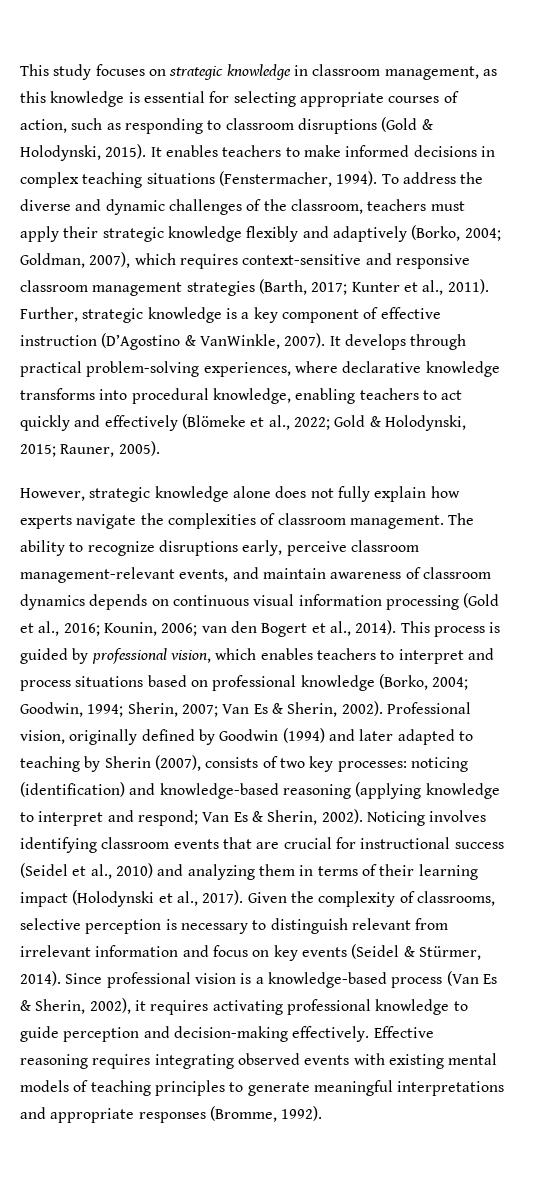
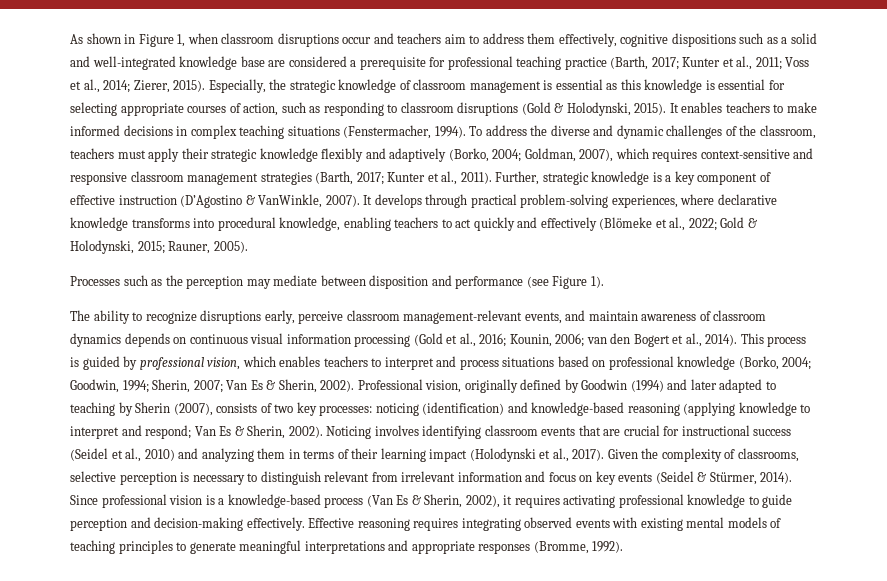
[20,64,479,80] This study focuses on strategic knowledge in classroom management, -> [70,33,817,47] [70,56,810,70] [70,79,603,93] As shown in Figure 1, when classroom disruptions occur and teachers aim to address them effectively, cognitive dispositions such as a solid and well-integrated knowledge base are considered a prerequisite for professional teaching practice (Barth, 2017; Kunter et al., 2011; Voss et al., 2014; Zierer, 2015). Especially, the strategic knowledge of classroom management is essential
[20,486,460,502] [20,513,444,529] However, strategic knowledge alone does not fully explain how experts navigate the complexities of classroom management. -> [70,275,604,289] Processes such as the perception may mediate between disposition and performance (see Figure 1). //

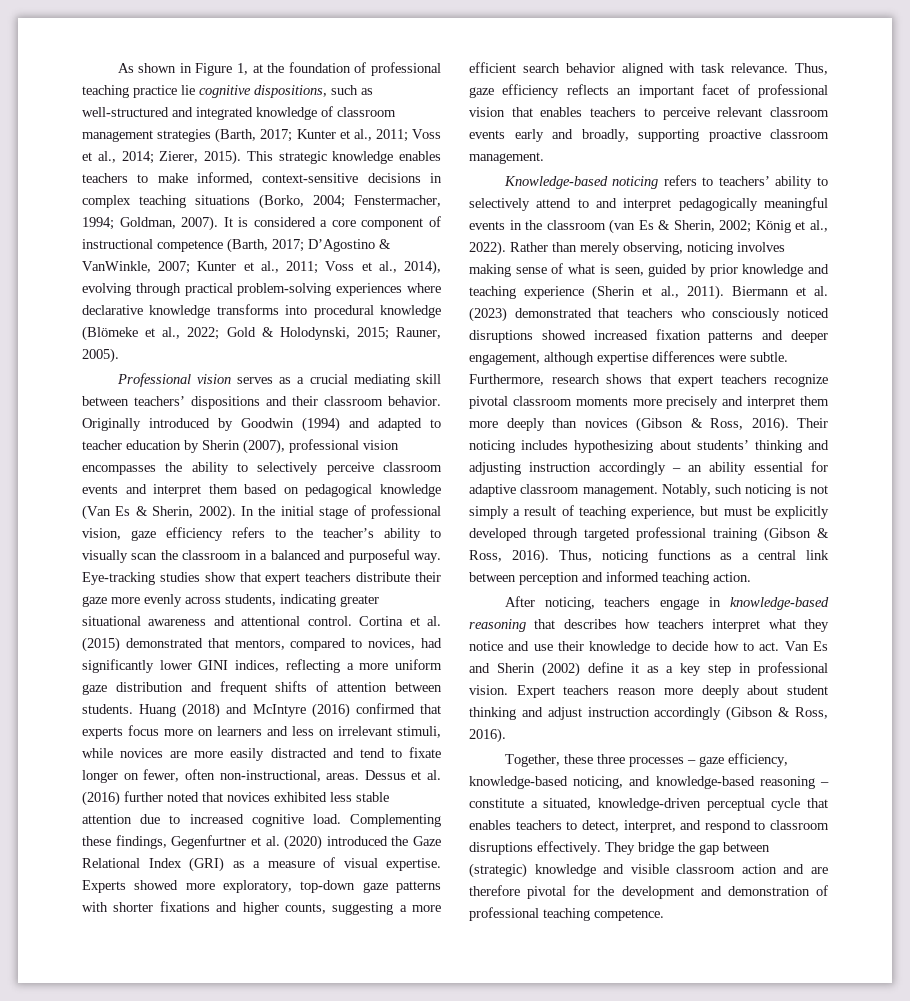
[187,33,817,47] [70,56,607,70] when classroom disruptions occur and teachers aim to address them effectively, cognitive dispositions such as a solid and well-integrated knowledge base are considered a prerequisite for professional teaching practice -> [252,62,441,76] [82,85,373,98] [82,106,396,120] [82,129,212,142] at the foundation of professional teaching practice lie cognitive dispositions, such as well-structured and integrated knowledge of classroom management strategies
[208,79,785,93] [70,102,679,116] Especially, the strategic knowledge of classroom management is essential as this knowledge is essential for selecting appropriate courses of action, such as responding to classroom disruptions (Gold & Holodynski, 2015). It -> [246,151,394,164] This strategic knowledge
[70,125,120,136] informed -> [197,172,359,185] informed, context-sensitive
[343,125,816,139] [70,148,814,162] [70,171,771,185] [70,194,422,208] (Fenstermacher, 1994). To address the diverse and dynamic challenges of the classroom, teachers must apply their strategic knowledge flexibly and adaptively (Borko, 2004; Goldman, 2007), which requires context-sensitive and responsive classroom management strategies (Barth, 2017; Kunter et al., 2011). Further, strategic knowledge is a key component of effective instruction (D’Agostino & VanWinkle, 2007). It develops -> [259,194,441,209] [82,216,441,231] [82,238,391,253] [82,260,442,275] [82,283,131,296] (Borko, 2004; Fenstermacher, 1994; Goldman, 2007). It is considered a core component of instructional competence (Barth, 2017; D’Agostino & VanWinkle, 2007; Kunter et al., 2011; Voss et al., 2014), evolving
[611,195,678,208] experiences, -> [336,283,403,296] experiences
[279,217,597,231] knowledge, enabling teachers to act quickly and effectively -> [380,305,441,318] knowledge
[70,275,604,289] [70,310,767,324] [70,333,807,347] [70,356,812,370] [70,379,776,393] [70,402,811,416] [70,425,792,439] [70,448,799,462] [70,471,793,485] [70,494,793,508] [70,517,782,531] [70,540,624,554] Processes such as the perception may mediate between disposition and performance (see Figure 1). // The ability to recognize disruptions early, perceive classroom management-relevant events, and maintain awareness of classroom dynamics depends on continuous visual information processing (Gold et al., 2016; Kounin, 2006; van den Bogert et al., 2014). This process is guided by professional vision, which enables teachers to interpret and process situations based on professional knowledge (Borko, 2004; Goodwin, 1994; Sherin, 2007; Van Es & Sherin, 2002). Professional vision, originally defined by Goodwin (1994) and later adapted to teaching by Sherin (2007), consists of two key processes: noticing (identification) and knowledge-based reasoning (applying knowledge to interpret and respond; Van Es & Sherin, 2002). Noticing involves identifying classroom events that are crucial for instructional success (Seidel et al., 2010) and analyzing them in terms of their learning impact (Holodynski et al., 2017). Given the complexity of classrooms, selective perception is necessary to distinguish relevant from irrelevant information and focus on key events (Seidel & Stürmer, 2014). Since professional vision is a knowledge-based process (Van Es & Sherin, 2002), it requires activating professional knowledge to guide perception and decision-making effectively. Effective reasoning requires integrating observed events with existing mental models of teaching principles to generate meaningful interpretations and appropriate responses (Bromme, 1992). -> [116,373,441,387] [82,396,441,409] [82,417,441,432] [82,439,399,454] [82,462,442,475] [82,484,441,497] [82,505,441,520] [82,527,441,541] [82,549,442,563] [82,572,441,585] [82,594,379,607] [82,616,441,626] [82,637,442,652] [82,659,443,673] [82,681,442,695] [82,703,441,718] [82,725,441,739] [82,747,441,761] [82,769,441,783] [82,791,389,806] [82,814,441,827] [82,835,441,850] [82,857,441,872] [82,880,441,893] [82,901,441,915] [469,62,828,76] [469,84,828,98] [469,107,829,120] [469,129,829,142] [469,152,544,164] [503,175,828,189] [469,197,828,211] [469,219,828,234] [469,241,785,256] [469,263,829,277] [469,285,828,300] [469,307,829,322] [469,329,828,343] [469,351,788,365] [469,374,828,387] [469,396,829,409] [469,417,828,432] [469,440,829,453] [469,461,828,475] [469,484,828,497] [469,505,829,519] [469,527,829,542] [469,549,829,564] [469,571,751,585] [504,596,829,610] [469,619,829,632] [469,641,828,654] [469,662,828,677] [469,685,828,698] [469,706,828,721] [469,728,506,743] [504,753,788,767] [469,776,829,789] [469,798,828,811] [469,820,829,833] [469,841,770,855] [469,863,828,878] [469,885,828,899] [469,907,664,921] Professional vision serves as a crucial mediating skill between teachers’ dispositions and their classroom behavior. Originally introduced by Goodwin (1994) and adapted to teacher education by Sherin (2007), professional vision encompasses the ability to selectively perceive classroom events and interpret them based on pedagogical knowledge (Van Es & Sherin, 2002). In the initial stage of professional vision, gaze efficiency refers to the teacher’s ability to visually scan the classroom in a balanced and purposeful way. Eye-tracking studies show that expert teachers distribute their gaze more evenly across students, indicating greater situational awareness and attentional control. Cortina et al. (2015) demonstrated that mentors, compared to novices, had significantly lower GINI indices, reflecting a more uniform gaze distribution and frequent shifts of attention between students. Huang (2018) and McIntyre (2016) confirmed that experts focus more on learners and less on irrelevant stimuli, while novices are more easily distracted and tend to fixate longer on fewer, often non-instructional, areas. Dessus et al. (2016) further noted that novices exhibited less stable attention due to increased cognitive load. Complementing these findings, Gegenfurtner et al. (2020) introduced the Gaze Relational Index (GRI) as a measure of visual expertise. Experts showed more exploratory, top-down gaze patterns with shorter fixations and higher counts, suggesting a more efficient search behavior aligned with task relevance. Thus, gaze efficiency reflects an important facet of professional vision that enables teachers to perceive relevant classroom events early and broadly, supporting proactive classroom management. // Knowledge-based noticing refers to teachers’ ability to selectively attend to and interpret pedagogically meaningful events in the classroom (van Es & Sherin, 2002; König et al., 2022). Rather than merely observing, noticing involves making sense of what is seen, guided by prior knowledge and teaching experience (Sherin et al., 2011). Biermann et al. (2023) demonstrated that teachers who consciously noticed disruptions showed increased fixation patterns and deeper engagement, although expertise differences were subtle. Furthermore, research shows that expert teachers recognize pivotal classroom moments more precisely and interpret them more deeply than novices (Gibson & Ross, 2016). Their noticing includes hypothesizing about students’ thinking and adjusting instruction accordingly – an ability essential for adaptive classroom management. Notably, such noticing is not simply a result of teaching experience, but must be explicitly developed through targeted professional training (Gibson & Ross, 2016). Thus, noticing functions as a central link between perception and informed teaching action. // After noticing, teachers engage in knowledge-based reasoning that describes how teachers interpret what they notice and use their knowledge to decide how to act. Van Es and Sherin (2002) define it as a key step in professional vision. Expert teachers reason more deeply about student thinking and adjust instruction accordingly (Gibson & Ross, 2016). // Together, these three processes – gaze efficiency, knowledge-based noticing, and knowledge-based reasoning – constitute a situated, knowledge-driven perceptual cycle that enables teachers to detect, interpret, and respond to classroom disruptions effectively. They bridge the gap between (strategic) knowledge and visible classroom action and are therefore pivotal for the development and demonstration of professional teaching competence.

